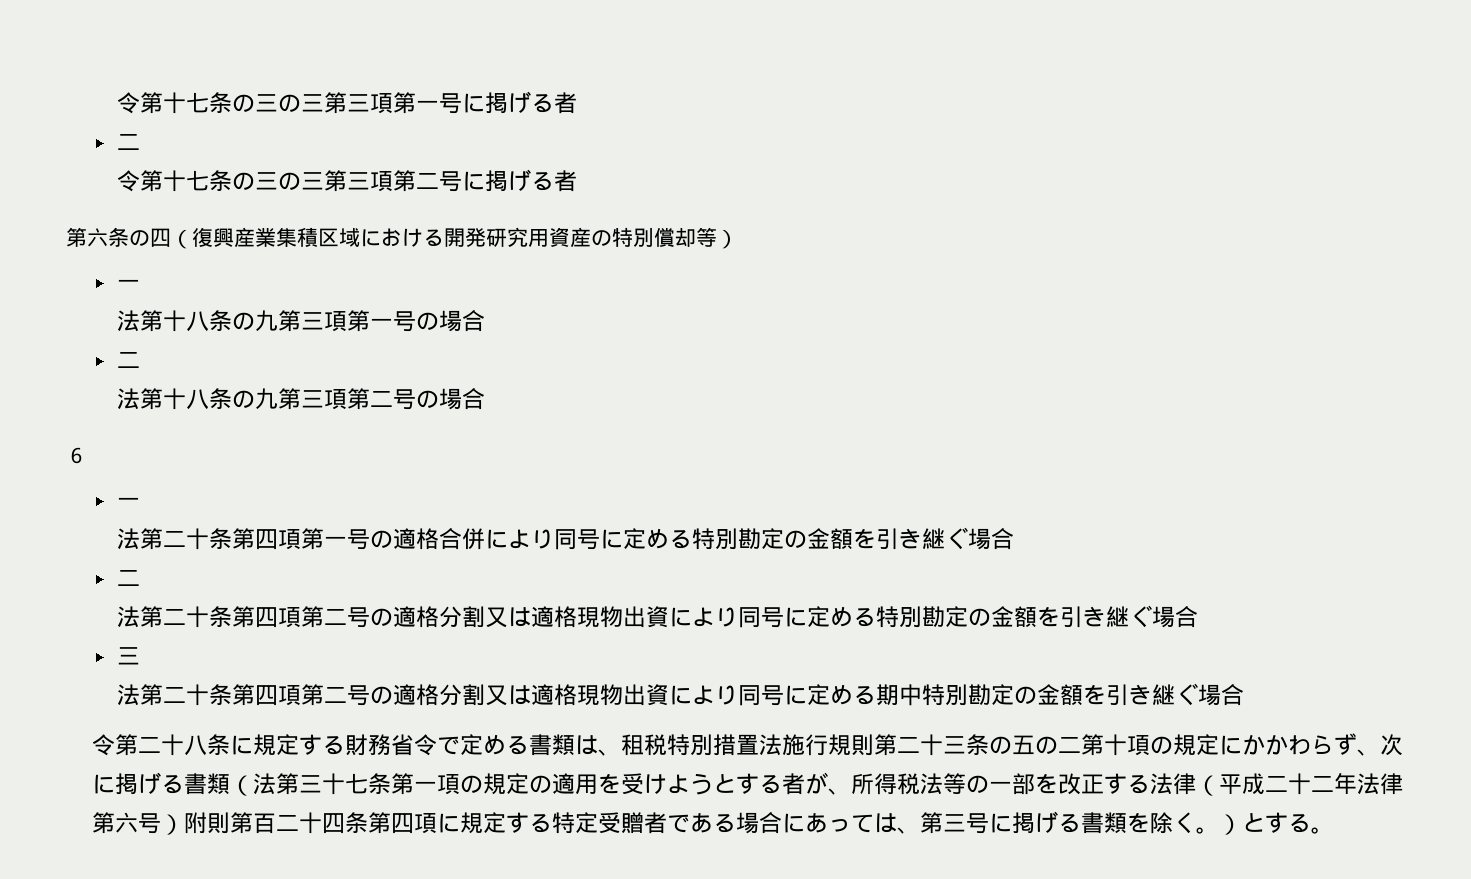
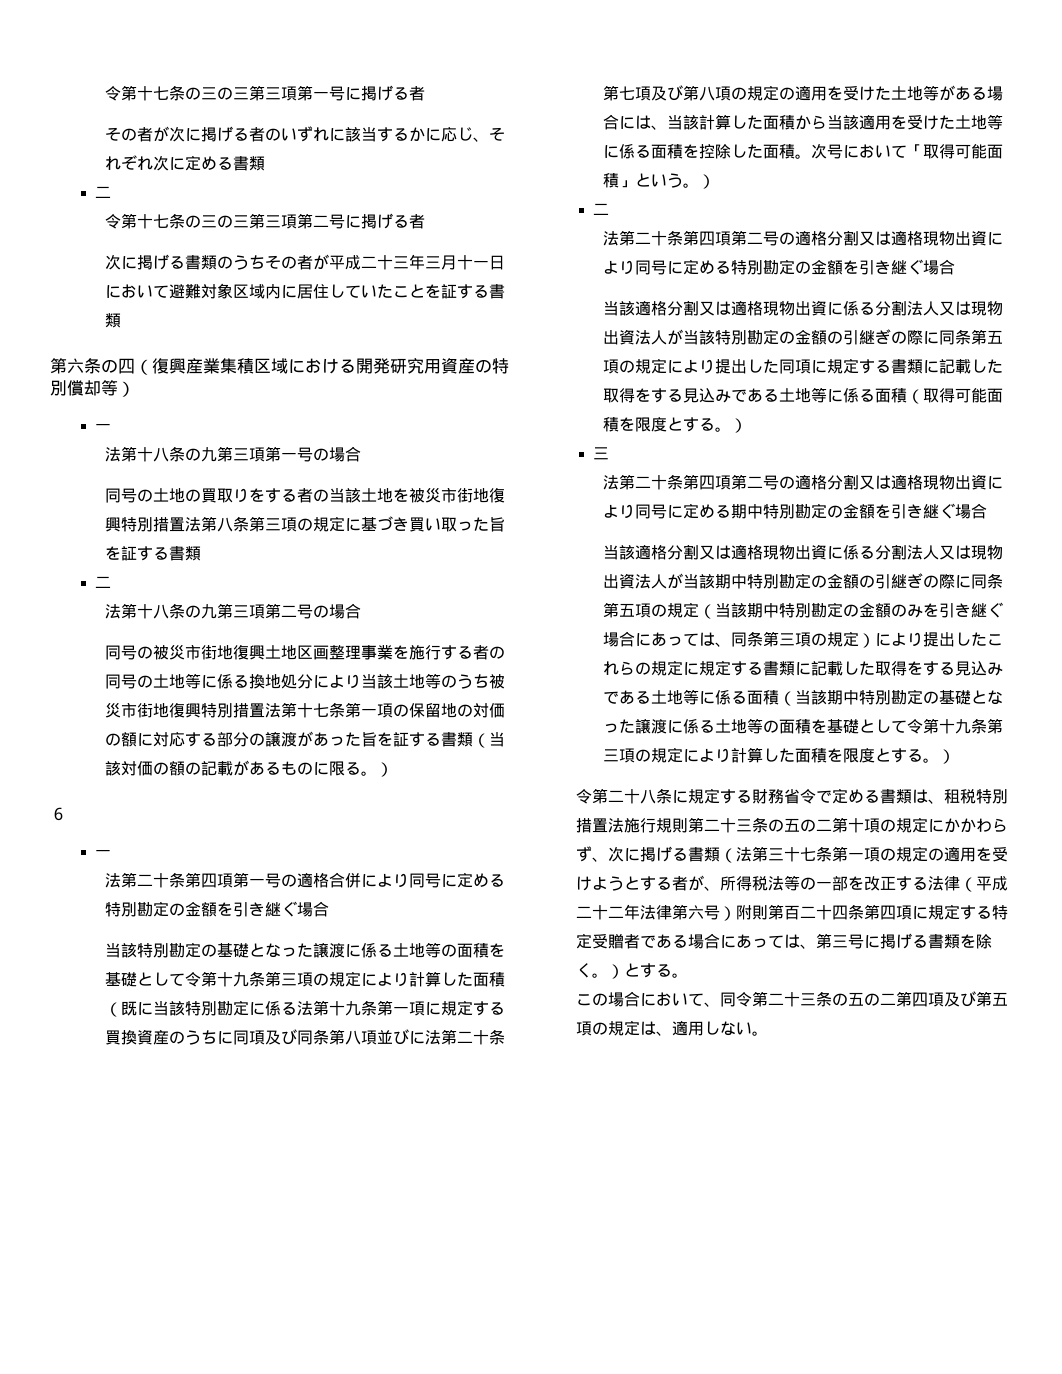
(578, 103) none -> [105,126,506,142] [105,155,266,171] // その者が次に掲げる者のいずれに該当するかに応じ、それぞれ次に定める書類
(578, 181) none -> [105,254,506,270] [105,283,506,299] [105,313,122,328] // 次に掲げる書類のうちその者が平成二十三年三月十一日において避難対象区域内に居住していたことを証する書類
(486, 321) none -> [105,487,506,503] [105,516,506,532] [105,546,202,561] // 同号の土地の買取りをする者の当該土地を被災市街地復興特別措置法第八条第三項の規定に基づき買い取った旨を証する書類
(486, 399) none -> [105,644,506,660] [105,673,506,689] [105,702,506,718] [105,731,506,748] [105,760,394,777] // 同号の被災市街地復興土地区画整理事業を施行する者の同号の土地等に係る換地処分により当該土地等のうち被災市街地復興特別措置法第十七条第一項の保留地の対価の額に対応する部分の譲渡があった旨を証する書類（当該対価の額の記載があるものに限る。）
(1015, 539) none -> [105,942,506,958] [105,971,506,987] [105,1000,506,1017] [105,1029,506,1045] [603,85,1004,101] [603,114,1004,130] [603,143,1004,159] [603,173,716,189] // 当該特別勘定の基礎となった譲渡に係る土地等の面積を基礎として令第十九条第三項の規定により計算した面積（既に当該特別勘定に係る法第十九条第一項に規定する買換資産のうちに同項及び同条第八項並びに法第二十条第七項及び第八項の規定の適用を受けた土地等がある場合には、当該計算した面積から当該適用を受けた土地等に係る面積を控除した面積。次号において「取得可能面積」という。）
(1199, 617) none -> [603,300,1004,316] [603,329,1004,345] [603,358,1004,374] [603,387,1004,404] [603,417,748,433] // 当該適格分割又は適格現物出資に係る分割法人又は現物出資法人が当該特別勘定の金額の引継ぎの際に同条第五項の規定により提出した同項に規定する書類に記載した取得をする見込みである土地等に係る面積（取得可能面積を限度とする。）
(1245, 695) none -> [603,544,1004,560] [603,573,1004,589] [603,602,1004,619] [603,631,1004,648] [603,660,1004,676] [603,689,1004,706] [603,718,1004,734] [603,747,956,764] // 当該適格分割又は適格現物出資に係る分割法人又は現物出資法人が当該期中特別勘定の金額の引継ぎの際に同条第五項の規定（当該期中特別勘定の金額のみを引き継ぐ場合にあっては、同条第三項の規定）により提出したこれらの規定に規定する書類に記載した取得をする見込みである土地等に係る面積（当該期中特別勘定の基礎となった譲渡に係る土地等の面積を基礎として令第十九条第三項の規定により計算した面積を限度とする。）
(1334, 830) none -> [575,991,1008,1007] [575,1020,768,1036] // この場合において、同令第二十三条の五の二第四項及び第五項の規定は、適用しない。

